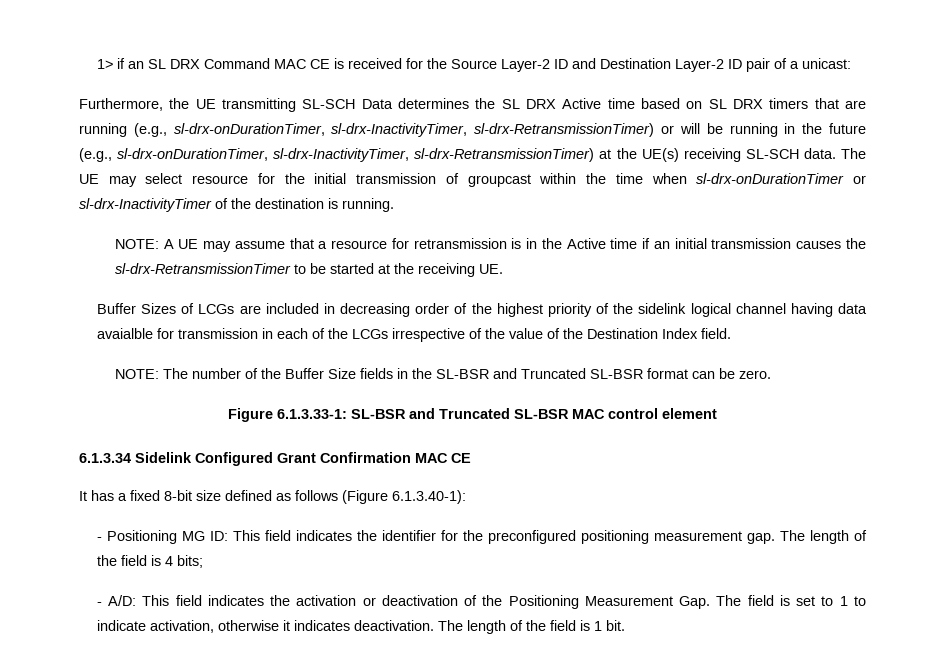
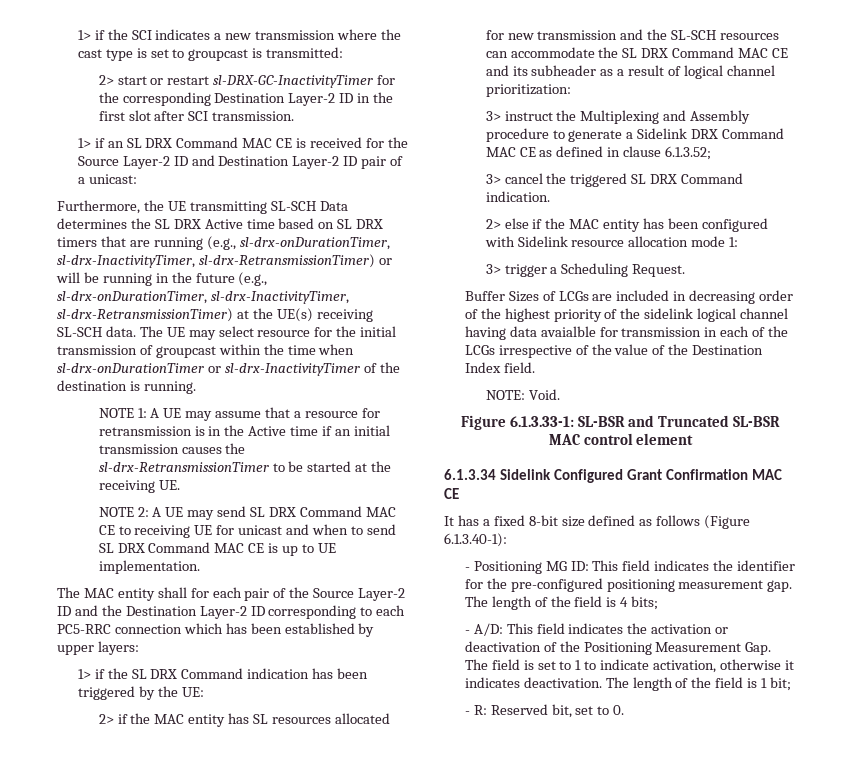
[96,58,125,69] 1> if -> [77,29,402,40] [77,47,344,61] [98,75,396,88] [98,92,394,106] [98,110,295,121] [77,138,105,148] 1> if the SCI indicates a new transmission where the cast type is set to groupcast is transmitted: // 2> start or restart sl-DRX-GC-InactivityTimer for the corresponding Destination Layer-2 ID in the first slot after SCI transmission. // 1> if
[114,239,159,249] NOTE: -> [98,408,147,418] NOTE 1:
(503, 269) none -> [98,506,396,520] [98,524,396,538] [98,542,336,556] [98,560,200,574] [57,587,406,601] [57,605,406,619] [57,623,375,637] [57,641,139,655] [77,668,369,679] [77,686,204,700] [98,713,390,727] [485,29,780,40] [485,47,788,58] [485,65,775,79] [485,84,571,97] [485,110,751,124] [485,128,785,142] [485,146,712,160] [485,173,744,187] [485,191,550,202] [485,218,768,232] [484,236,739,247] [485,263,686,277] // NOTE 2: A UE may send SL DRX Command MAC CE to receiving UE for unicast and when to send SL DRX Command MAC CE is up to UE implementation. // The MAC entity shall for each pair of the Source Layer-2 ID and the Destination Layer-2 ID corresponding to each PC5-RRC connection which has been established by upper layers: // 1> if the SL DRX Command indication has been triggered by the UE: // 2> if the MAC entity has SL resources allocated for new transmission and the SL-SCH resources can accommodate the SL DRX Command MAC CE and its subheader as a result of logical channel prioritization: // 3> instruct the Multiplexing and Assembly procedure to generate a Sidelink DRX Command MAC CE as defined in clause 6.1.3.52; // 3> cancel the triggered SL DRX Command indication. // 2> else if the MAC entity has been configured with Sidelink resource allocation mode 1: // 3> trigger a Scheduling Request.
[162,368,771,379] The number of the Buffer Size fields in the SL-BSR and Truncated SL-BSR format can be zero. -> [528,389,560,400] Void.
[487,530,576,544] preconfigured -> [510,578,603,592] pre-configured
[605,620,625,631] bit. -> [770,677,792,691] [464,704,625,718] bit; // - R: Reserved bit, set to 0.

